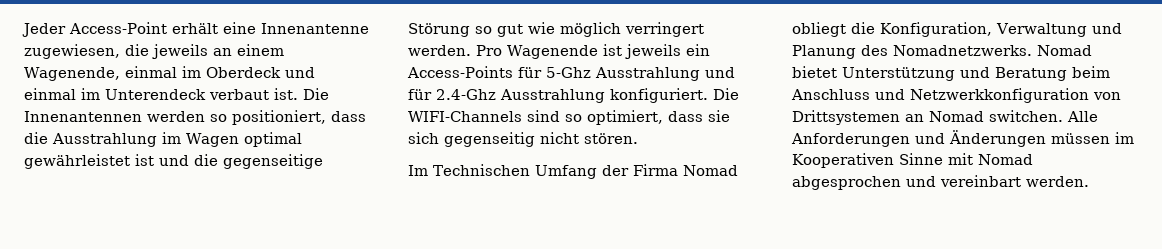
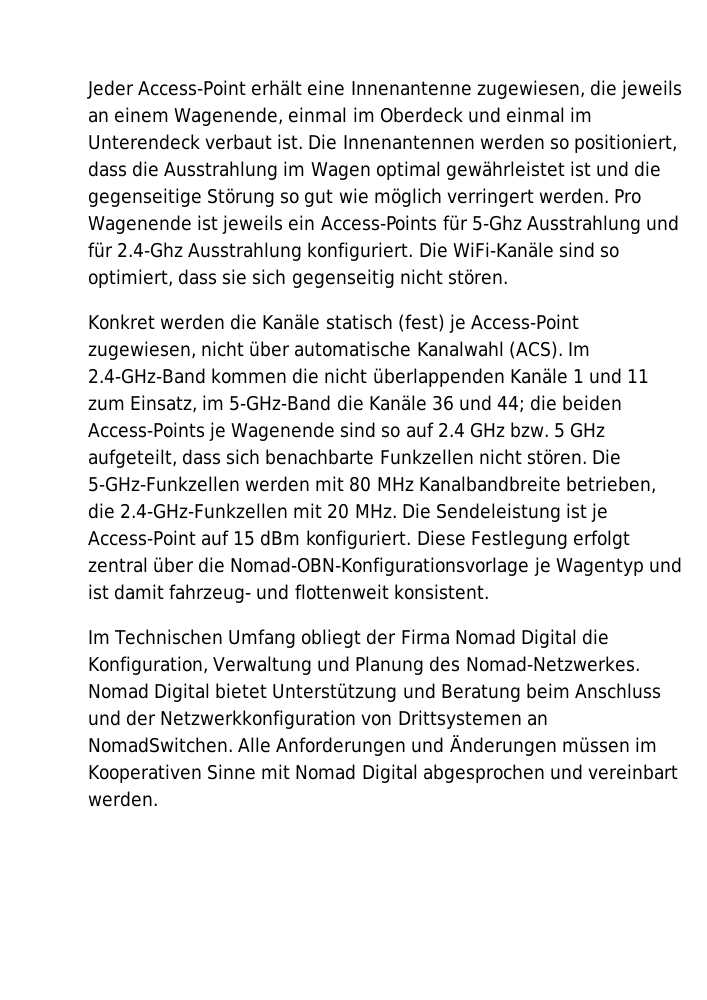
[408,111,522,122] WIFI-Channels -> [452,242,554,258] WiFi-Kanäle
(638, 138) none -> [88,314,579,333] [88,341,590,360] [88,368,650,387] [88,395,623,413] [88,422,606,441] [88,449,621,468] [88,476,656,494] [88,503,609,522] [88,530,630,549] [88,557,682,576] [88,584,489,603] // Konkret werden die Kanäle statisch (fest) je Access-Point zugewiesen, nicht über automatische Kanalwahl (ACS). Im 2.4-GHz-Band kommen die nicht überlappenden Kanäle 1 und 11 zum Einsatz, im 5-GHz-Band die Kanäle 36 und 44; die beiden Access-Points je Wagenende sind so auf 2.4 GHz bzw. 5 GHz aufgeteilt, dass sich benachbarte Funkzellen nicht stören. Die 5-GHz-Funkzellen werden mit 80 MHz Kanalbandbreite betrieben, die 2.4-GHz-Funkzellen mit 20 MHz. Die Sendeleistung ist je Access-Point auf 15 dBm konfiguriert. Diese Festlegung erfolgt zentral über die Nomad-OBN-Konfigurationsvorlage je Wagentyp und ist damit fahrzeug- und flottenweit konsistent.
(597, 172) none -> [301,629,362,648] obliegt
[792,22,846,37] obliegt -> [520,629,577,648] Digital
[893,45,1092,56] Nomadnetzwerks. Nomad -> [465,656,640,672] [88,683,211,702] Nomad-Netzwerkes. Nomad Digital
(905, 94) none -> [126,710,157,726] der
[929,110,1063,122] Nomad switchen. -> [88,737,233,753] NomadSwitchen.
(1033, 159) none -> [361,764,418,783] Digital

